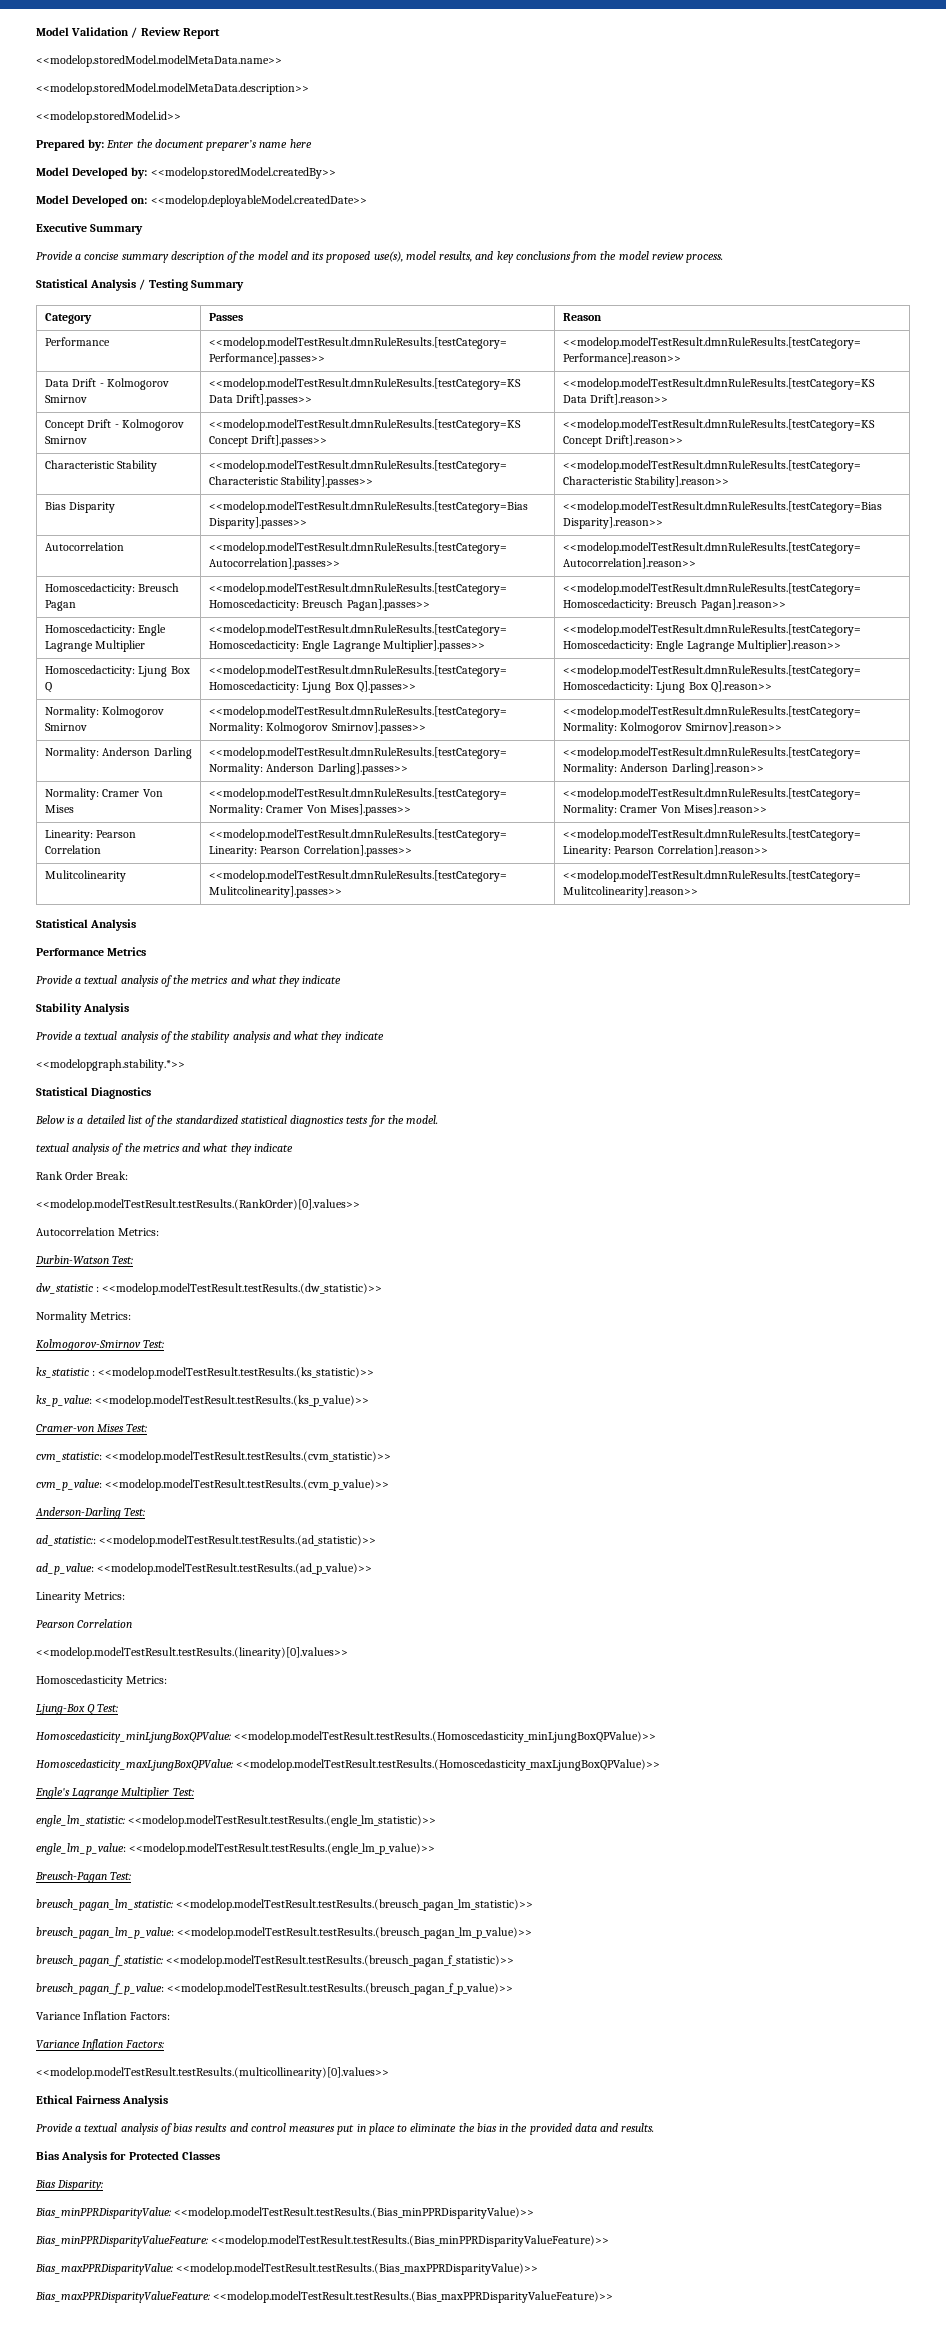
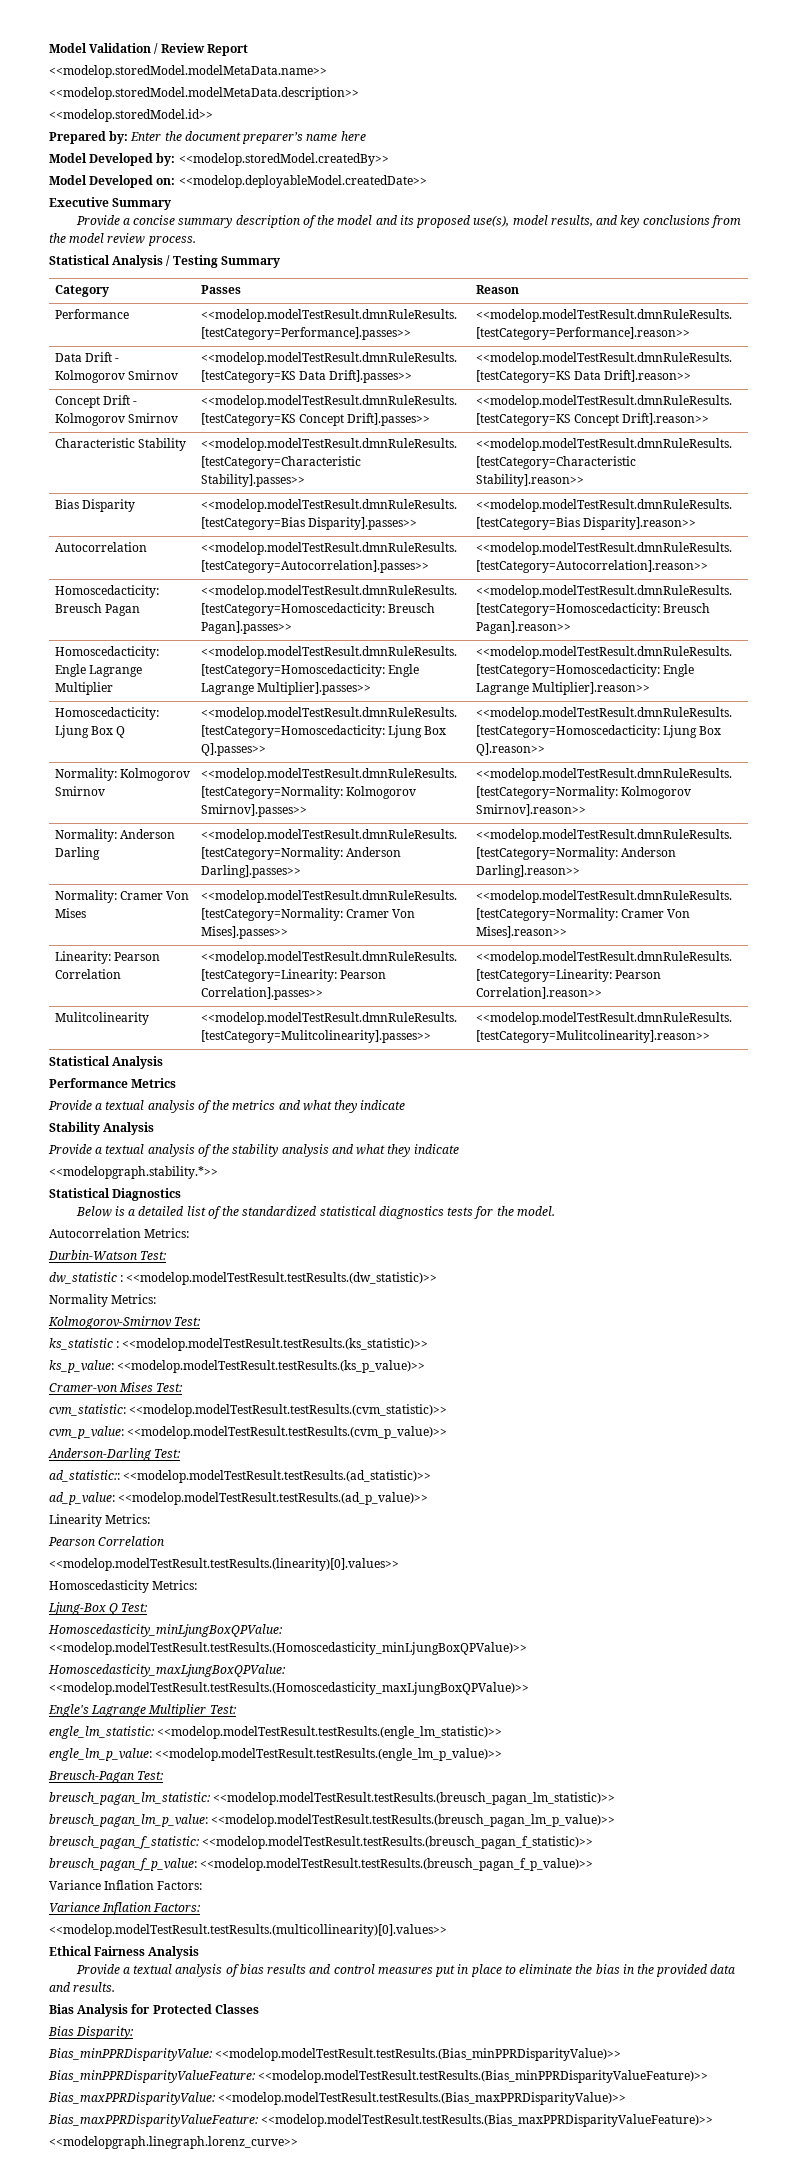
[36,1143,293,1155] [36,1171,129,1180] [36,1199,360,1211] // textual analysis of the metrics and what they indicate // Rank Order Break: // <<modelop.modelTestResult.testResults.(RankOrder)[0].values>> -> (555, 1211) none
(614, 2297) none -> [49,2136,298,2149] // <<modelopgraph.linegraph.lorenz_curve>>

